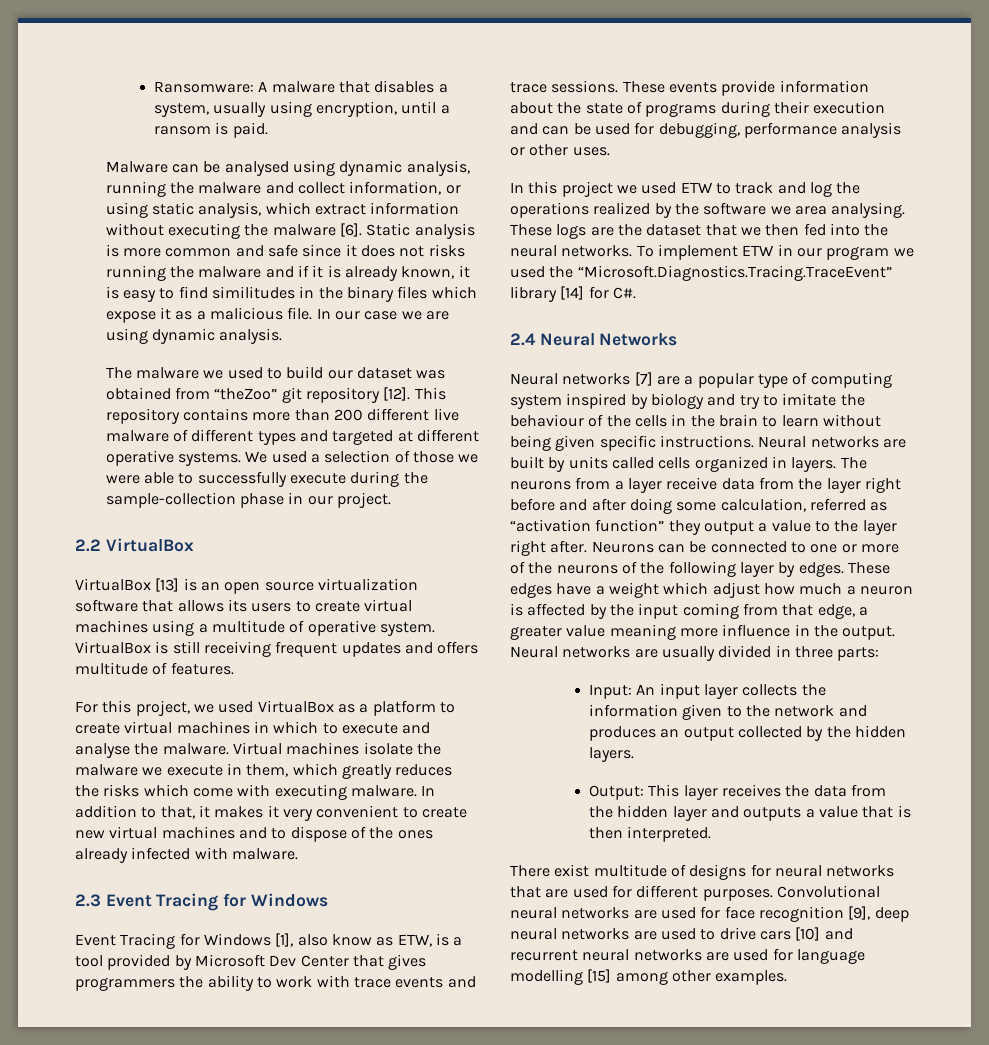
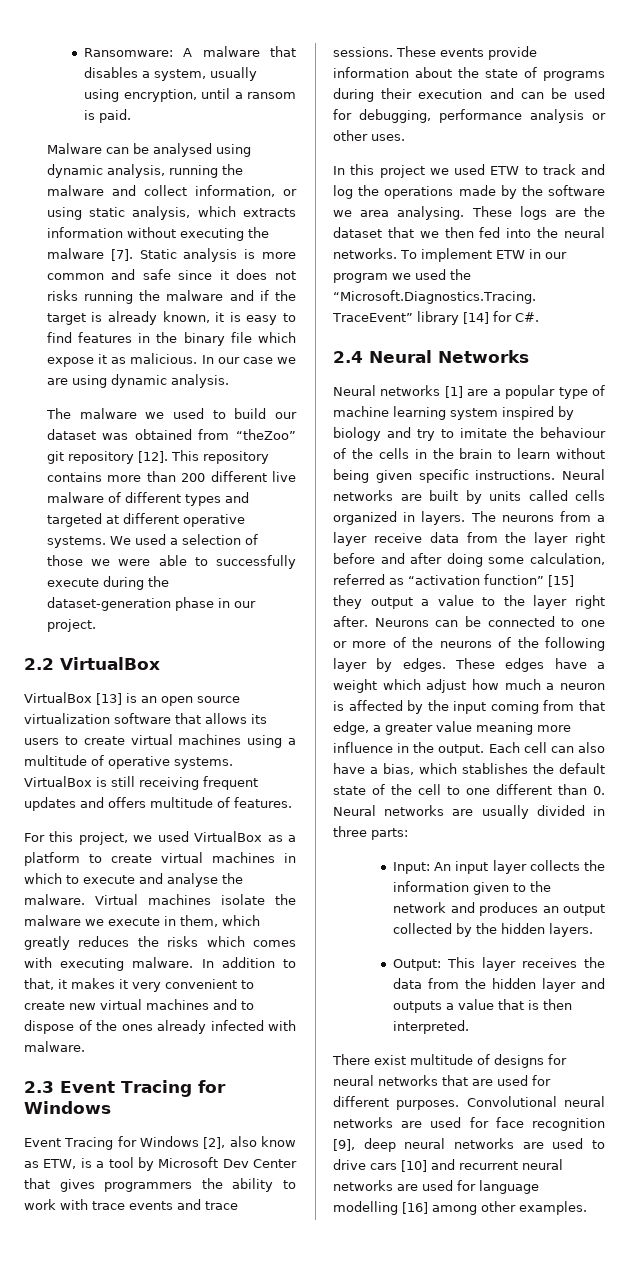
[315,204,367,215] extract -> [243,208,296,217] extracts
[340,223,363,237] [6]. -> [110,249,133,261] [7].
[312,265,324,278] it -> [274,290,296,301] [46,313,86,325] the target
[212,286,296,299] similitudes -> [78,332,133,343] features
[397,286,428,299] files -> [230,332,252,343] file
[196,307,313,320] a malicious file. -> [130,353,198,364] malicious.
[105,492,236,508] sample-collection -> [46,597,171,611] dataset-generation
[379,622,435,636] system. -> [174,757,233,769] systems.
[192,788,233,797] come -> [253,940,296,947] comes
[275,933,294,947] [1], -> [203,1137,226,1149] [2],
[107,954,171,970] provided -> (134, 1162) none
[593,202,651,215] realized -> [458,185,496,196] made
[634,372,653,386] [7] -> [444,386,463,398] [1]
[810,372,892,388] computing -> [333,406,446,420] machine learning
(665, 525) none -> [548,575,574,587] [15]
(896, 633) none -> [488,742,605,753] [333,763,605,775] [333,784,605,795] Each cell can also have a bias, which stablishes the default state of the cell to one different than 0.
[587,969,612,983] [15] -> [402,1202,428,1214] [16]

